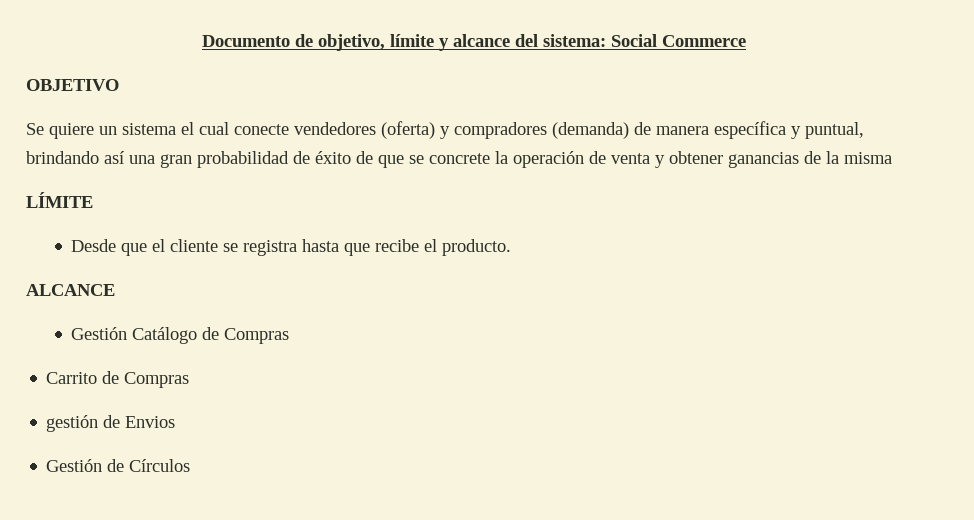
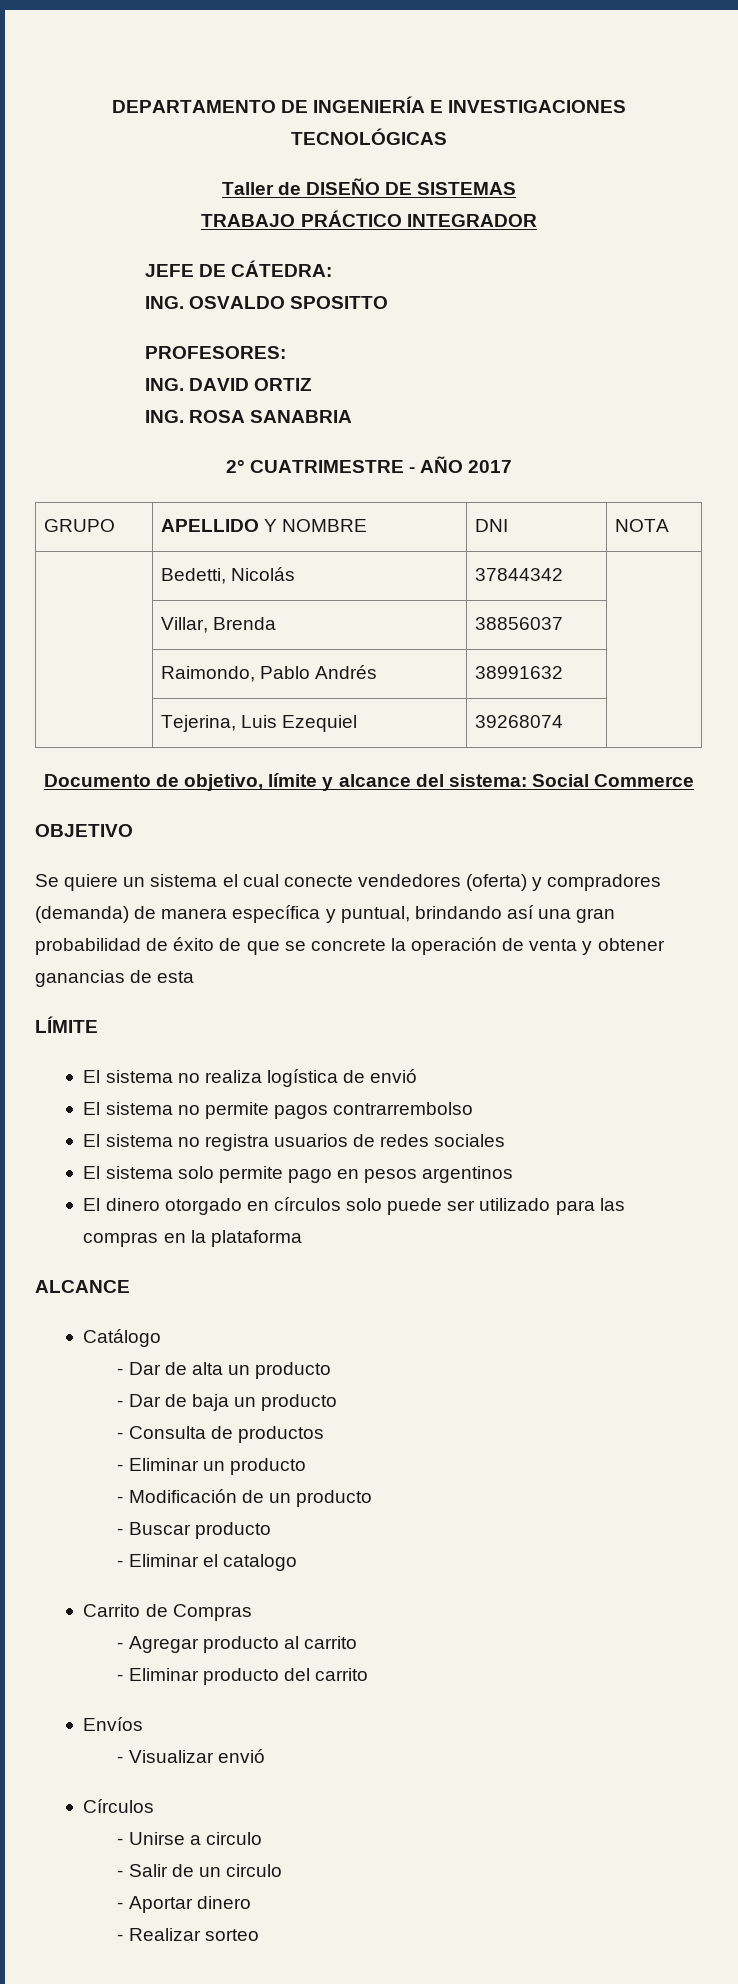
(202, 41) none -> [111,96,627,113] [291,128,447,145] [221,178,517,195] [201,210,537,227] [144,260,333,277] [144,296,389,309] [144,346,286,359] [144,378,313,391] [144,410,353,423] [225,456,513,473] [43,519,115,532] [160,519,367,532] [474,519,508,532] [614,519,669,532] [160,567,295,584] [474,568,563,581] [160,617,276,633] [474,617,563,630] [160,665,377,682] [474,666,563,679] [160,715,357,732] [474,715,563,728] DEPARTAMENTO DE INGENIERÍA E INVESTIGACIONES TECNOLÓGICAS // Taller de DISEÑO DE SISTEMAS // TRABAJO PRÁCTICO INTEGRADOR // JEFE DE CÁTEDRA: // ING. OSVALDO SPOSITTO // PROFESORES: // ING. DAVID ORTIZ // ING. ROSA SANABRIA // 2° CUATRIMESTRE - AÑO 2017 // GRUPO | APELLIDO Y NOMBRE | DNI | NOTA // | Bedetti, Nicolás | 37844342 | // | Villar, Brenda | 38856037 | // | Raimondo, Pablo Andrés | 38991632 | // | Tejerina, Luis Ezequiel | 39268074 | //
[826,151,892,164] la misma -> [157,971,195,983] esta
[71,239,512,256] Desde que el cliente se registra hasta que recibe el producto. -> [83,1069,418,1087] [83,1102,474,1119] [83,1134,506,1151] [83,1166,514,1183] [83,1197,625,1215] [83,1230,302,1247] El sistema no realiza logística de envió // El sistema no permite pagos contrarrembolso // El sistema no registra usuarios de redes sociales // El sistema solo permite pago en pesos argentinos // El dinero otorgado en círculos solo puede ser utilizado para las compras en la plataforma
[71,327,128,340] Gestión -> (130, 1286) none
[202,327,290,344] [46,371,190,388] [46,415,176,432] [46,459,191,472] de Compras // Carrito de Compras // gestión de Envios // Gestión de Círculos -> [117,1362,332,1379] [117,1394,338,1411] [117,1426,324,1443] [117,1458,306,1475] [117,1489,372,1507] [117,1522,271,1539] [117,1554,297,1571] [83,1604,252,1621] [117,1636,357,1653] [117,1668,368,1685] [83,1717,144,1731] [117,1749,265,1763] [83,1799,155,1813] [117,1832,262,1845] [117,1864,282,1877] [117,1896,251,1913] [117,1928,259,1941] // - Dar de alta un producto // - Dar de baja un producto // - Consulta de productos // - Eliminar un producto // - Modificación de un producto // - Buscar producto // - Eliminar el catalogo // Carrito de Compras // - Agregar producto al carrito // - Eliminar producto del carrito // Envíos // - Visualizar envió // Círculos // - Unirse a circulo // - Salir de un circulo // - Aportar dinero // - Realizar sorteo

